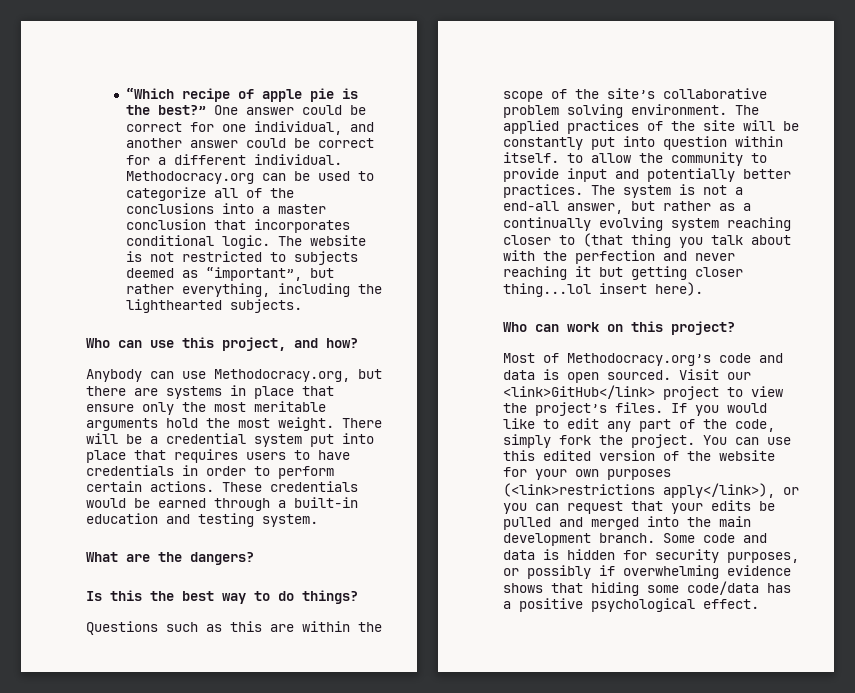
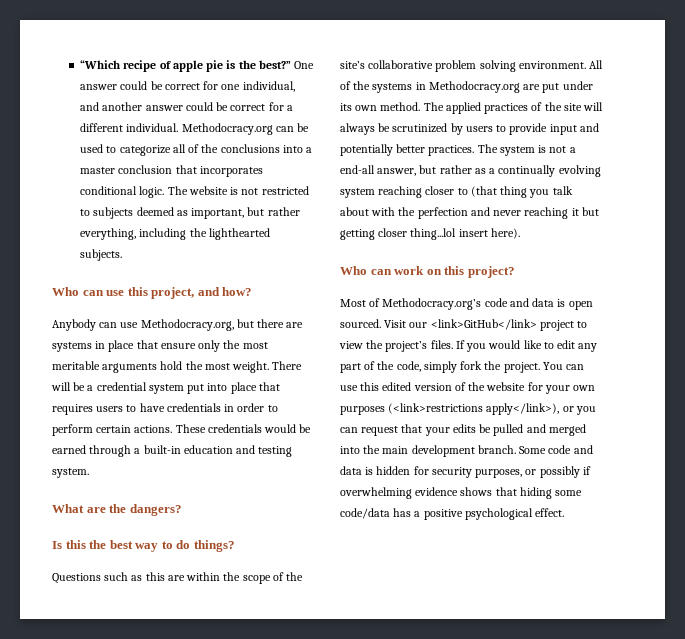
[206,267,303,281] “important”, -> [191,208,245,219] important,
(727, 109) none -> [589,60,604,69] [340,81,593,93] [340,102,421,111] All of the systems in Methodocracy.org are put under its own method.
[783,121,799,131] [503,136,783,150] [503,152,743,166] be constantly put into question within itself. to allow the community -> [340,123,493,135] always be scrutinized by users

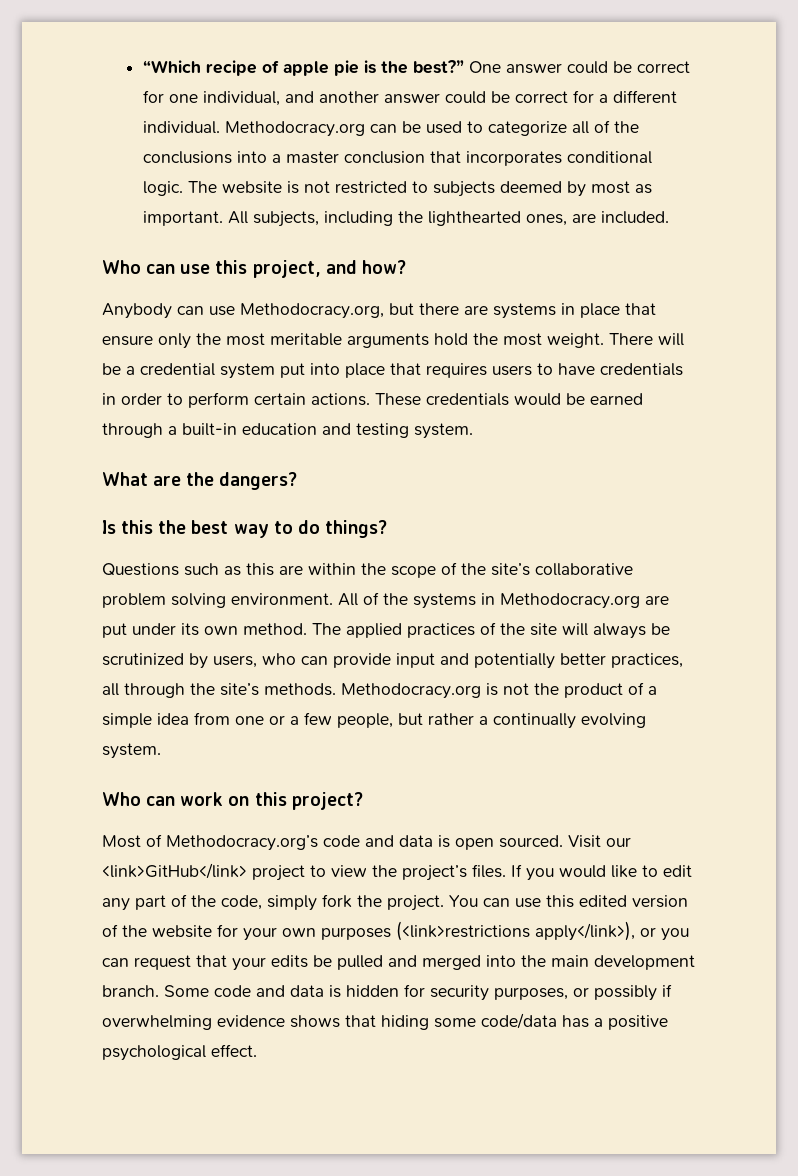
[176,207,300,219] [80,228,270,240] [80,249,123,261] as important, but rather everything, including the lighthearted subjects. -> [566,181,652,197] [142,211,669,227] by most as important. All subjects, including the lighthearted ones, are included.
[465,125,507,132] users to -> [213,653,328,668] users, who can
[428,144,576,156] [340,165,486,176] practices. The system is not a end-all answer, but rather as -> [611,653,683,668] [102,682,657,699] [102,712,474,728] practices, all through the site’s methods. Methodocracy.org is not the product of a simple idea from one or a few people, but rather
[340,186,573,198] [340,207,599,219] [340,228,520,240] system reaching closer to (that thing you talk about with the perfection and never reaching it but getting closer thing...lol insert here). -> [102,743,161,759] system.

